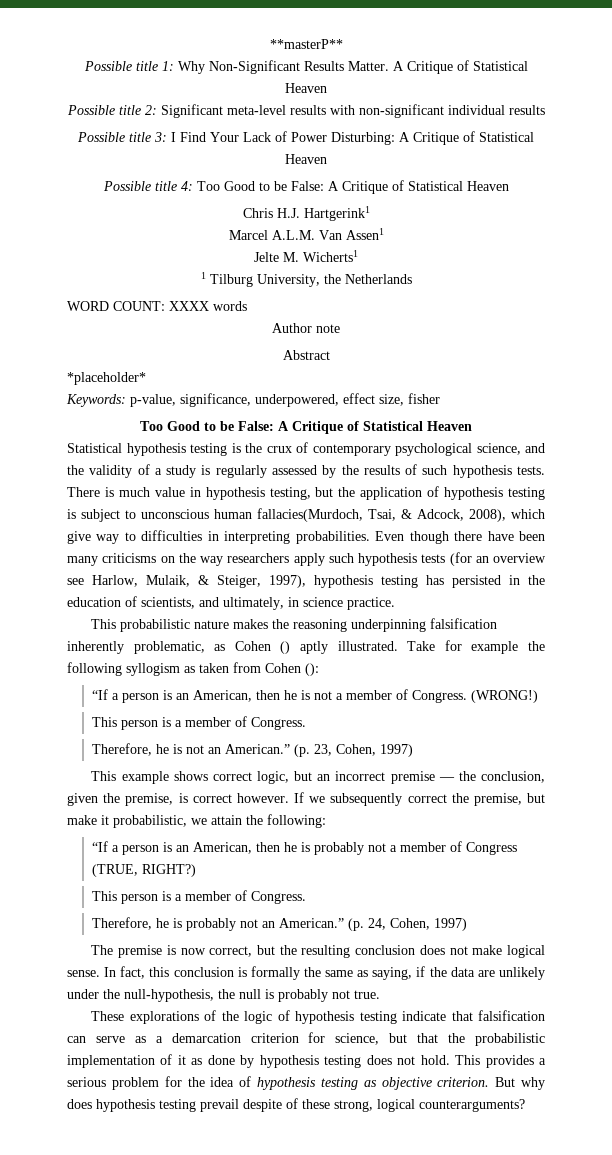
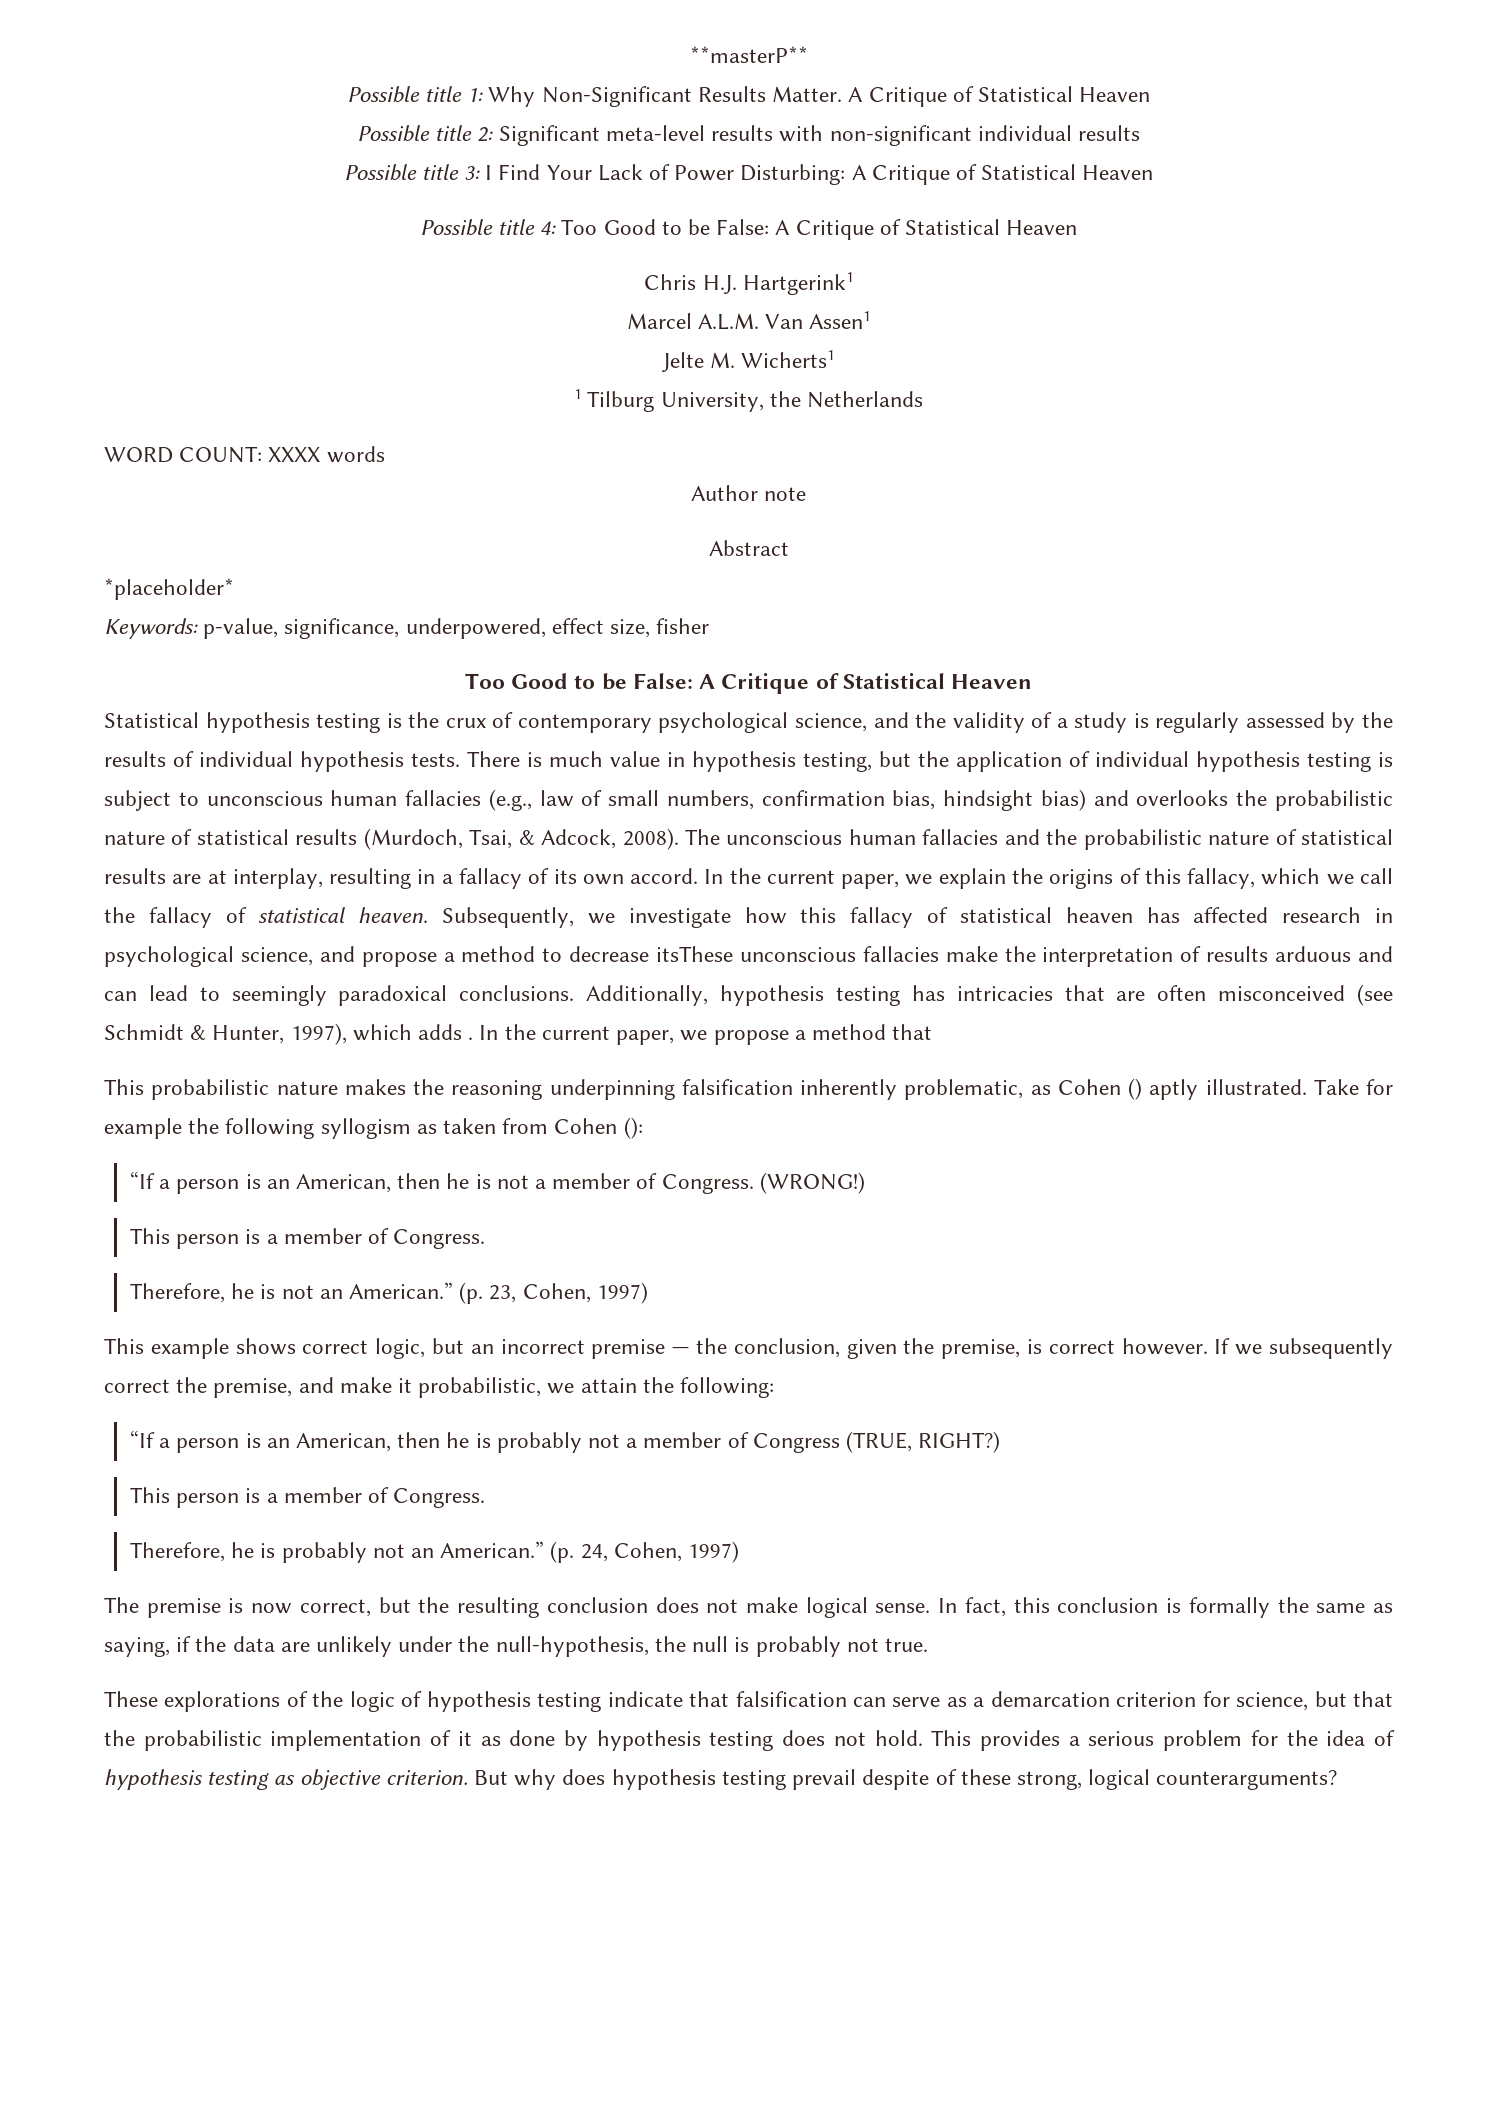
[422,465,448,475] such -> [199,751,293,767] individual
(440, 491) none -> [1095,751,1189,767] individual
[257,508,545,522] [67,530,545,544] [67,552,546,566] [67,575,545,588] [67,596,395,610] fallacies(Murdoch, Tsai, & Adcock, 2008), which give way to difficulties in interpreting probabilities. Even though there have been many criticisms on the way researchers apply such hypothesis tests (for an overview see Harlow, Mulaik, & Steiger, 1997), hypothesis testing has persisted in the education of scientists, and ultimately, in science practice. -> [405,789,1393,811] [104,828,1393,850] [104,868,1393,889] [104,907,1393,928] [104,946,1393,967] [104,984,1393,1006] [104,1023,933,1045] fallacies (e.g., law of small numbers, confirmation bias, hindsight bias) and overlooks the probabilistic nature of statistical results (Murdoch, Tsai, & Adcock, 2008). The unconscious human fallacies and the probabilistic nature of statistical results are at interplay, resulting in a fallacy of its own accord. In the current paper, we explain the origins of this fallacy, which we call the fallacy of statistical heaven. Subsequently, we investigate how this fallacy of statistical heaven has affected research in psychological science, and propose a method to decrease itsThese unconscious fallacies make the interpretation of results arduous and can lead to seemingly paradoxical conclusions. Additionally, hypothesis testing has intricacies that are often misconceived (see Schmidt & Hunter, 1997), which adds . In the current paper, we propose a method that
[527,793,545,803] but -> [298,1377,334,1393] and

